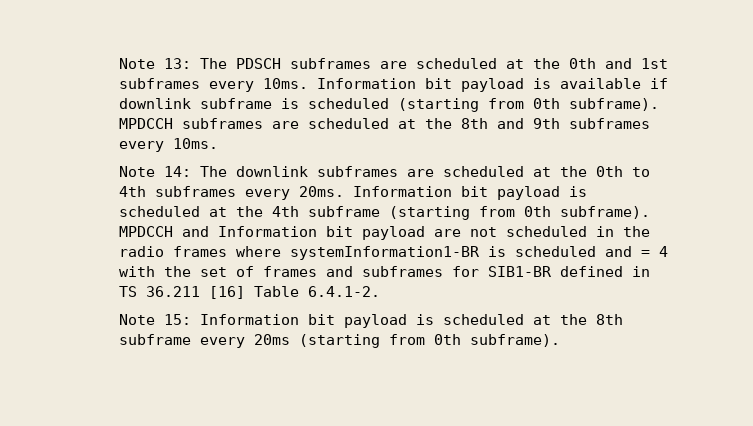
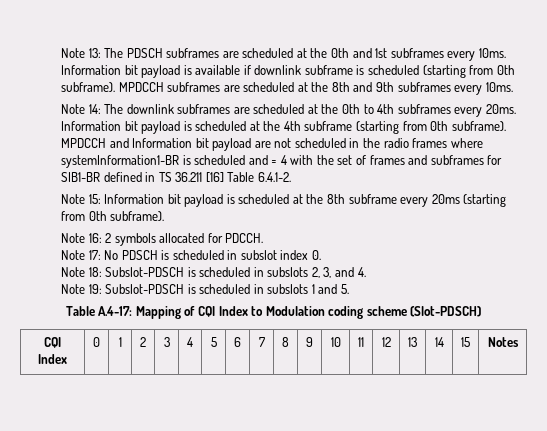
(560, 340) none -> [61,233,264,246] [61,250,321,260] [61,267,366,278] [61,284,349,294] [65,306,482,319] [44,337,61,348] [38,354,67,364] [93,337,100,347] [118,337,122,347] [140,337,146,347] [163,337,170,347] [187,337,193,347] [210,337,217,347] [234,337,241,347] [258,337,265,347] [282,337,289,347] [306,337,313,347] [330,337,341,347] [358,337,364,347] [381,337,391,347] [408,337,417,347] [434,337,444,347] [461,337,470,347] [487,337,519,347] // Note 16: 2 symbols allocated for PDCCH. // Note 17: No PDSCH is scheduled in subslot index 0. // Note 18: Subslot-PDSCH is scheduled in subslots 2, 3, and 4. // Note 19: Subslot-PDSCH is scheduled in subslots 1 and 5. // Table A.4-17: Mapping of CQI Index to Modulation coding scheme (Slot-PDSCH) // CQI Index | 0 | 1 | 2 | 3 | 4 | 5 | 6 | 7 | 8 | 9 | 10 | 11 | 12 | 13 | 14 | 15 | Notes

